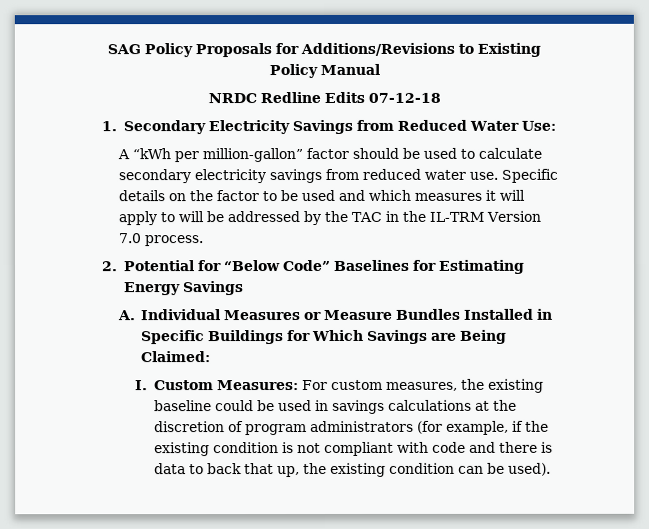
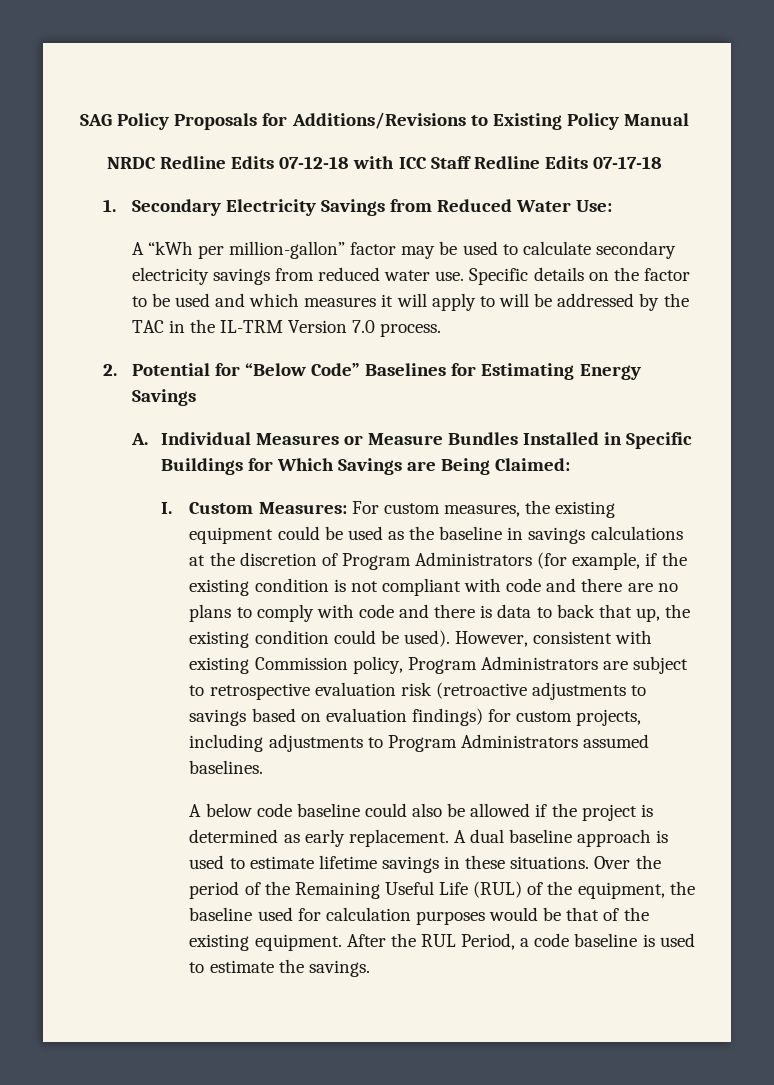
(441, 97) none -> [353,156,663,169] with ICC Staff Redline Edits 07-17-18
[351,147,399,159] should -> [401,246,436,259] may
[153,400,212,412] baseline -> [189,527,274,544] equipment
(312, 406) none -> [387,526,503,540] as the baseline
[244,420,414,436] program administrators -> [341,552,533,570] Program Administrators
(538, 447) none -> [627,583,678,592] [189,604,476,622] are no plans to comply with code and there
[457,465,484,474] can -> [333,630,376,644] could
(551, 469) none -> [455,630,653,647] [189,656,689,674] [189,682,647,700] [189,708,642,726] [189,734,650,752] [189,760,264,774] [189,803,653,821] [189,829,669,847] [189,855,661,873] [189,881,695,899] [189,907,649,925] [189,933,695,951] [189,959,370,977] However, consistent with existing Commission policy, Program Administrators are subject to retrospective evaluation risk (retroactive adjustments to savings based on evaluation findings) for custom projects, including adjustments to Program Administrators assumed baselines. // A below code baseline could also be allowed if the project is determined as early replacement. A dual baseline approach is used to estimate lifetime savings in these situations. Over the period of the Remaining Useful Life (RUL) of the equipment, the baseline used for calculation purposes would be that of the existing equipment. After the RUL Period, a code baseline is used to estimate the savings.

